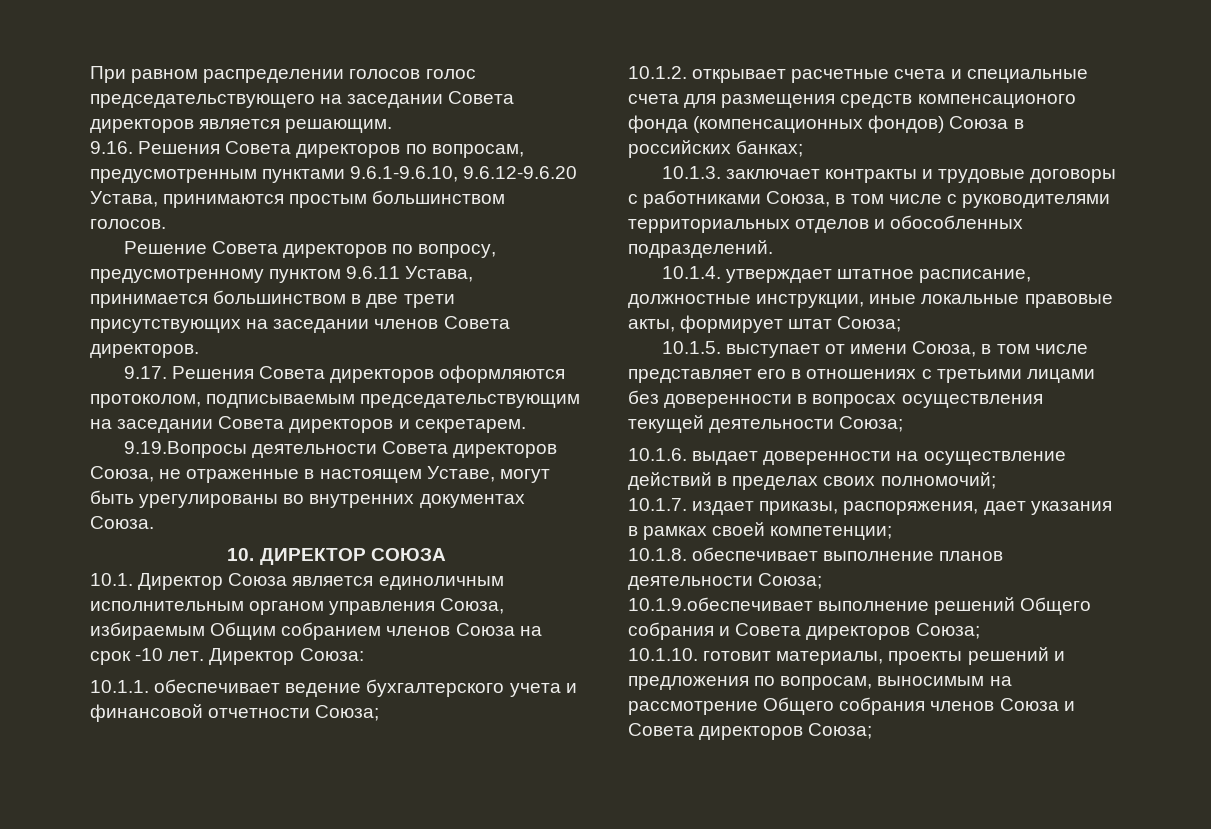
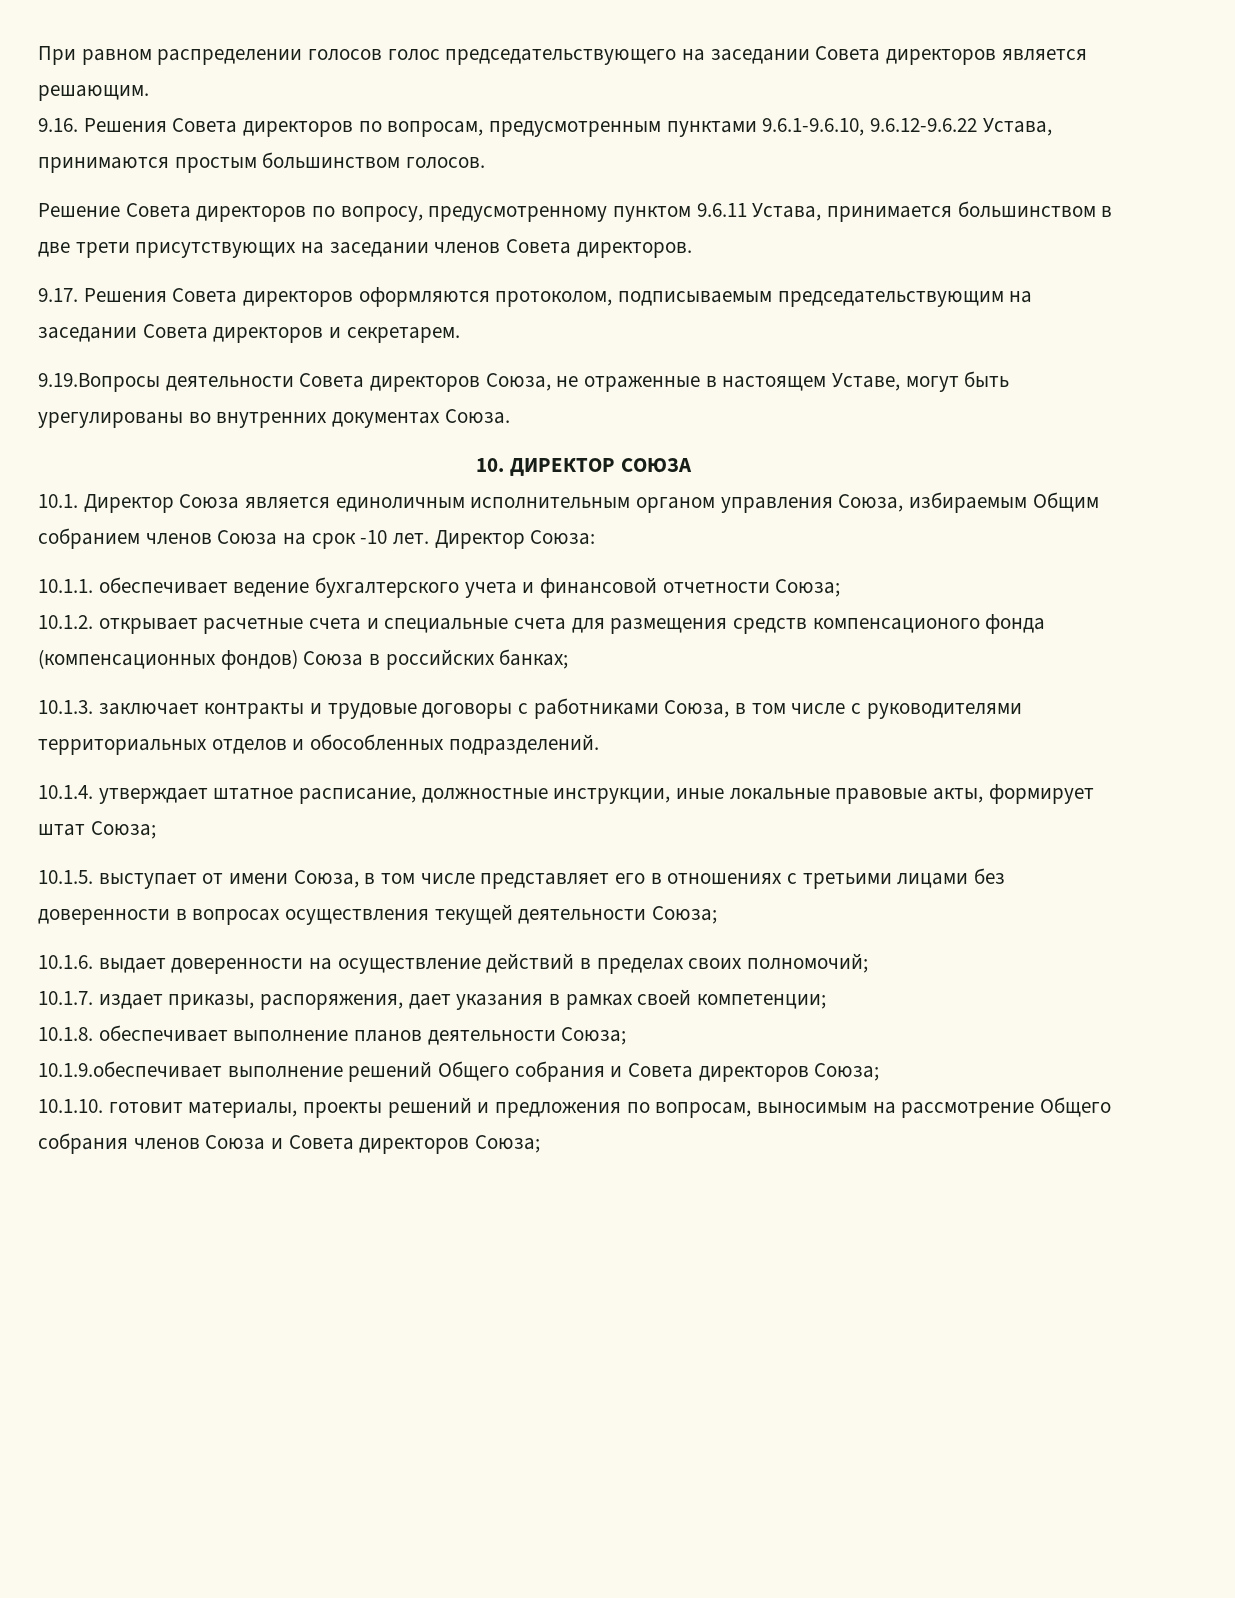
[463,166,578,179] 9.6.12-9.6.20 -> [870,118,978,132] 9.6.12-9.6.22

